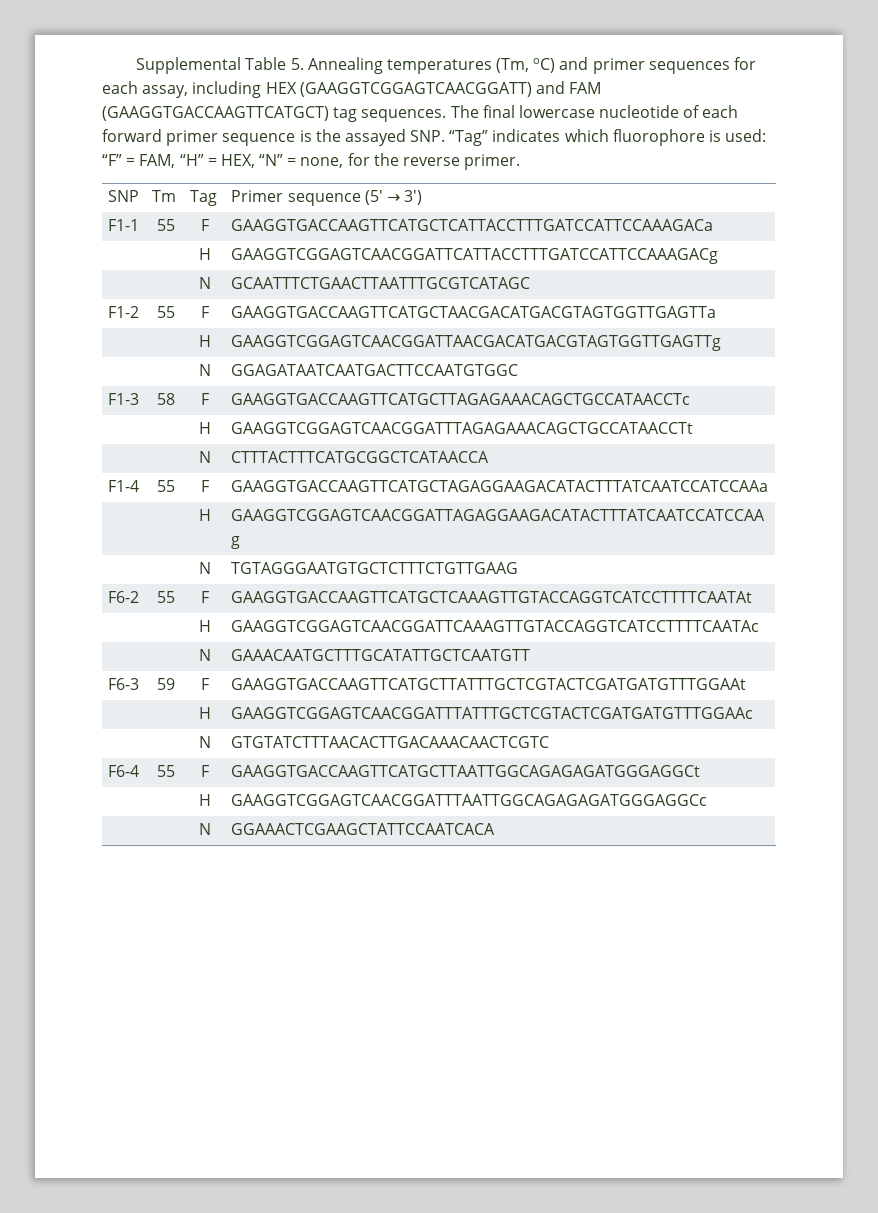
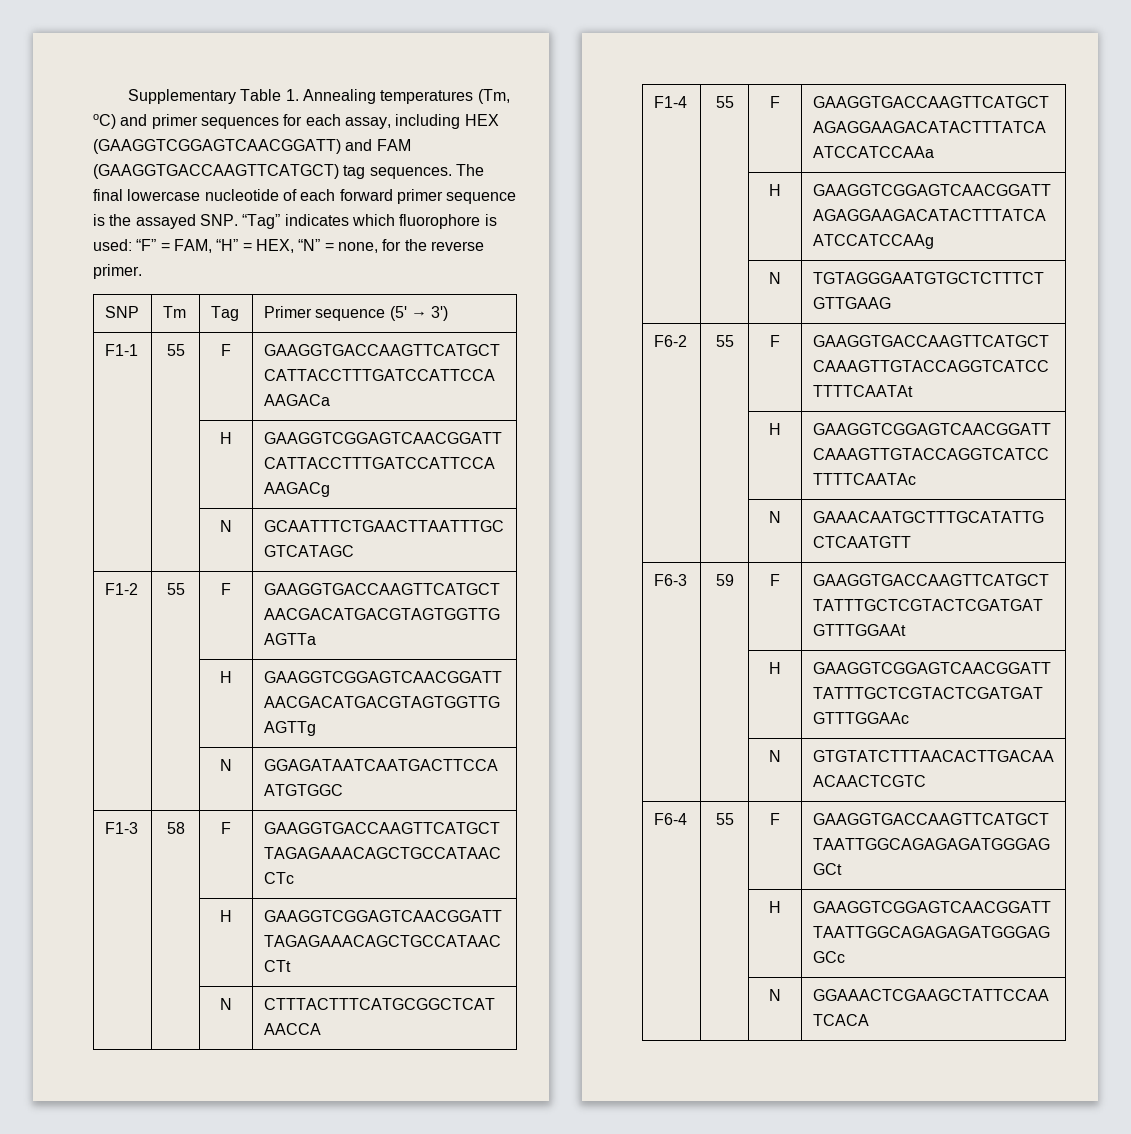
[136,57,304,74] Supplemental Table 5. -> [127,89,299,104] Supplementary Table 1.

